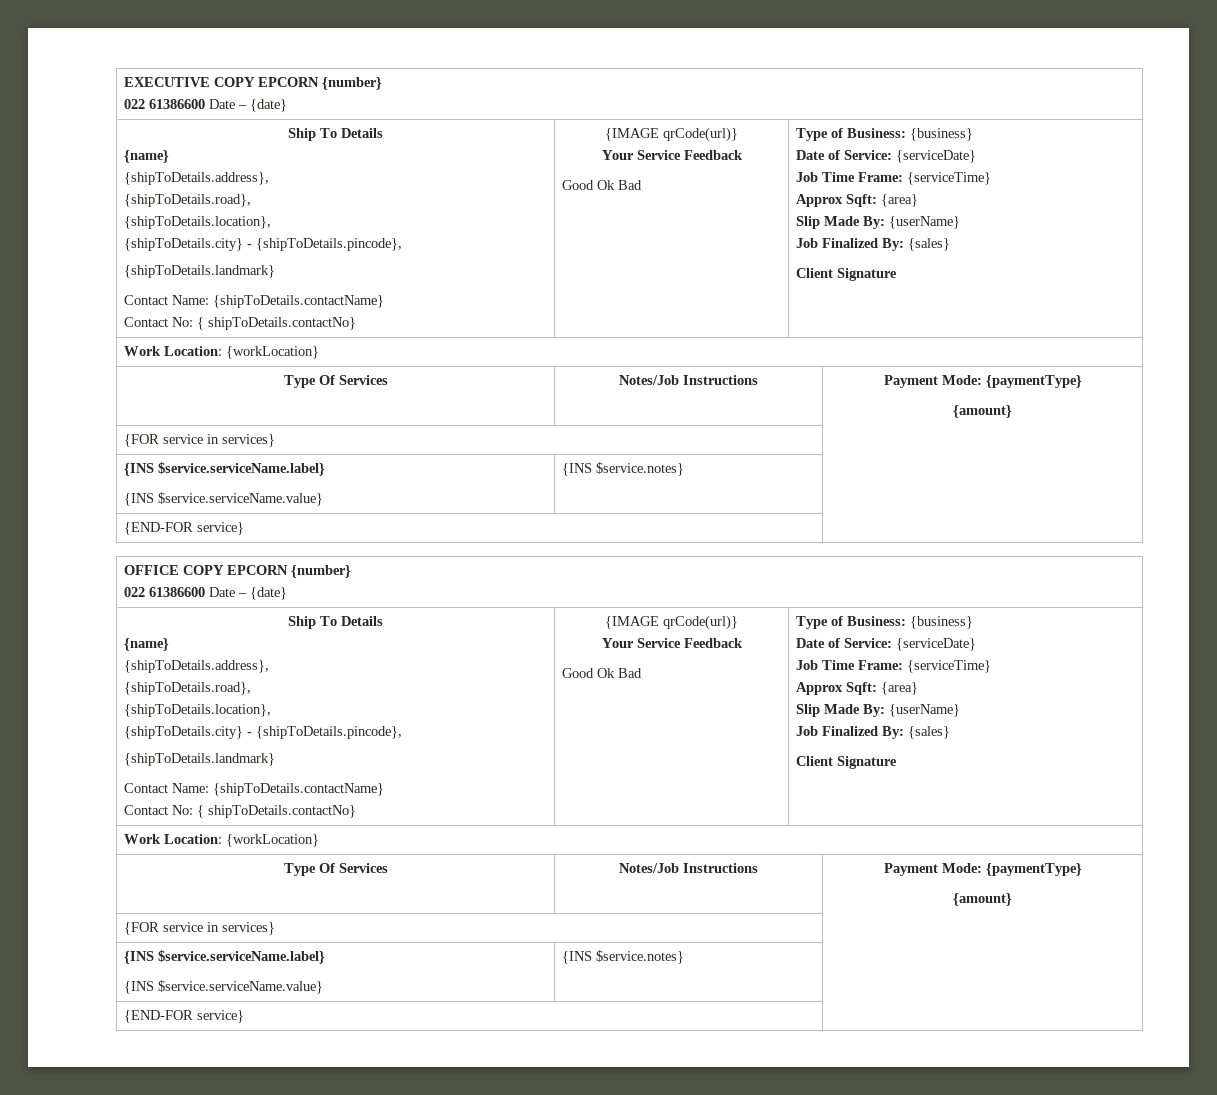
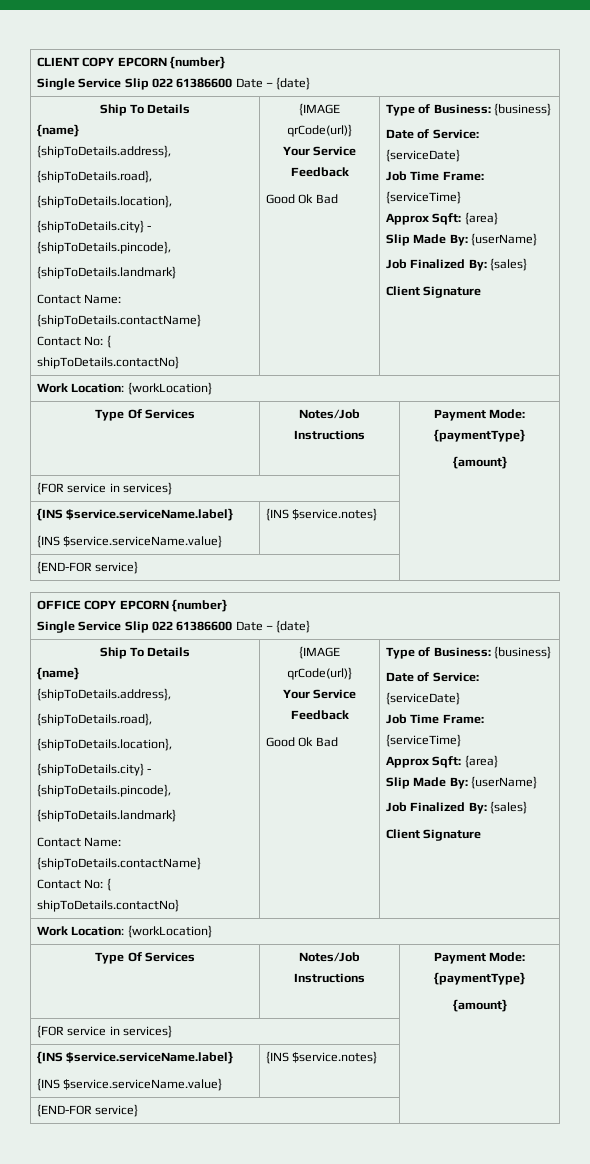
[123,77,382,90] EXECUTIVE COPY EPCORN {number} // -> [36,56,225,69] [36,78,149,90] CLIENT COPY EPCORN {number} // Single Service Slip
(351, 571) none -> [36,621,149,633] Single Service Slip

